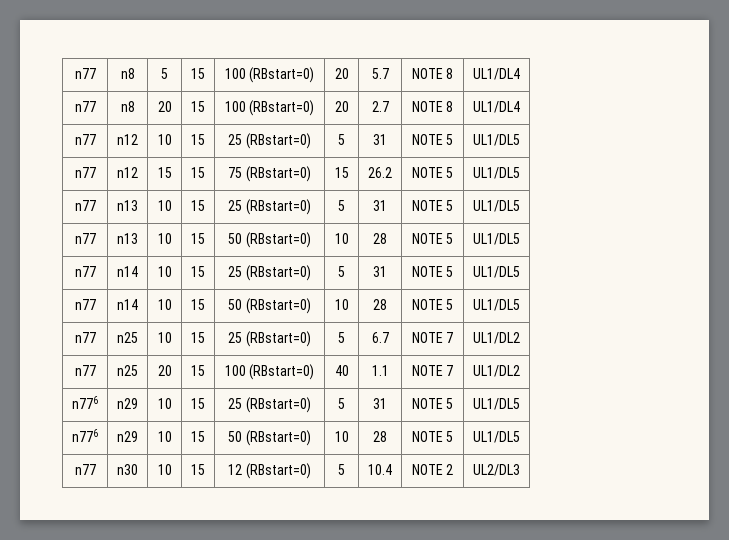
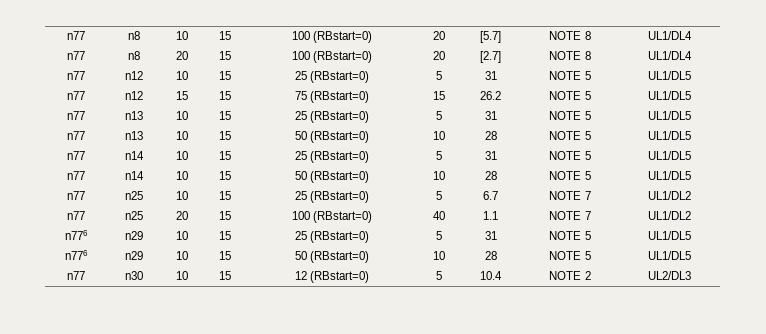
[74,68,96,79] [120,68,135,79] [161,68,168,79] [191,68,205,79] [224,67,315,83] [334,68,349,79] [371,68,389,79] n77 | n8 | 5 | 15 | 100 (RBstart=0) | 20 | 5.7 -> [67,31,85,40] [127,31,140,40] [176,31,188,40] [219,31,231,40] [291,31,373,43] [433,31,445,40] [480,31,501,43] n77 | n8 | 10 | 15 | 100 (RBstart=0) | 20 | [5.7]
[371,101,389,112] 2.7 -> [480,51,501,63] [2.7]

